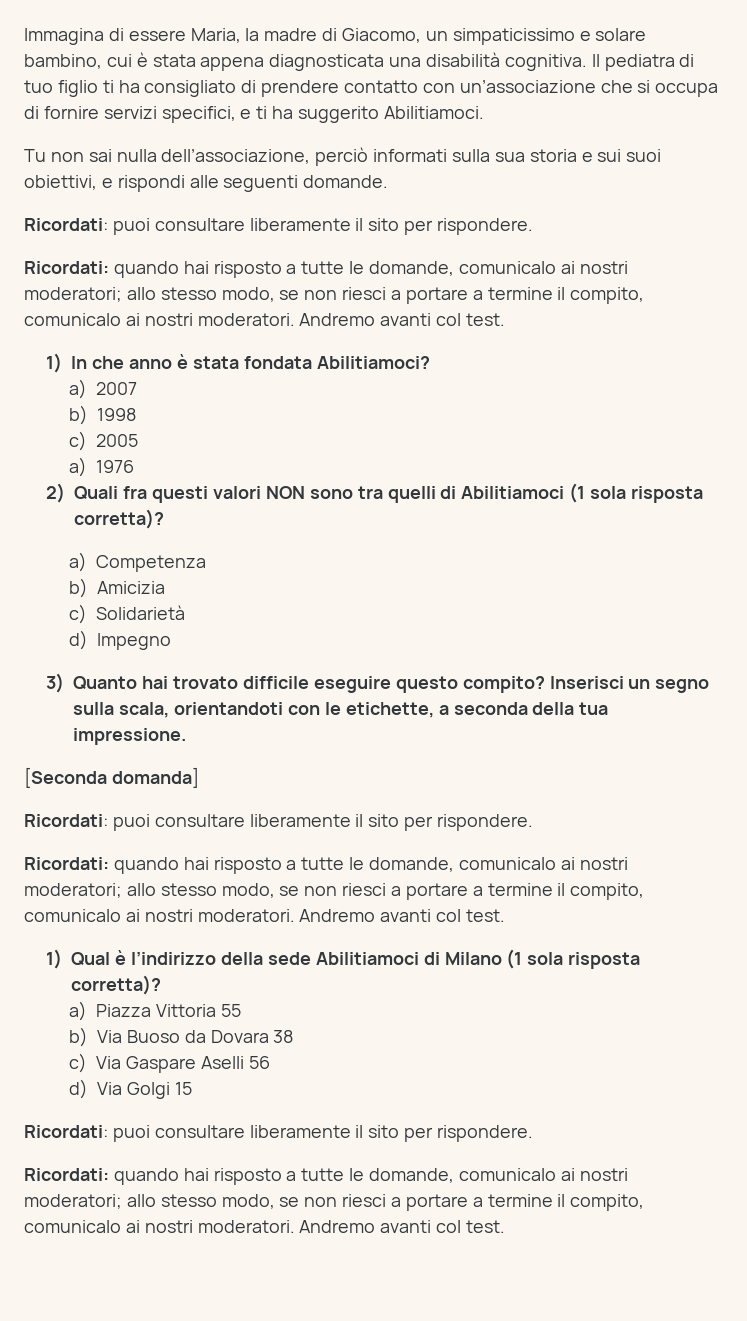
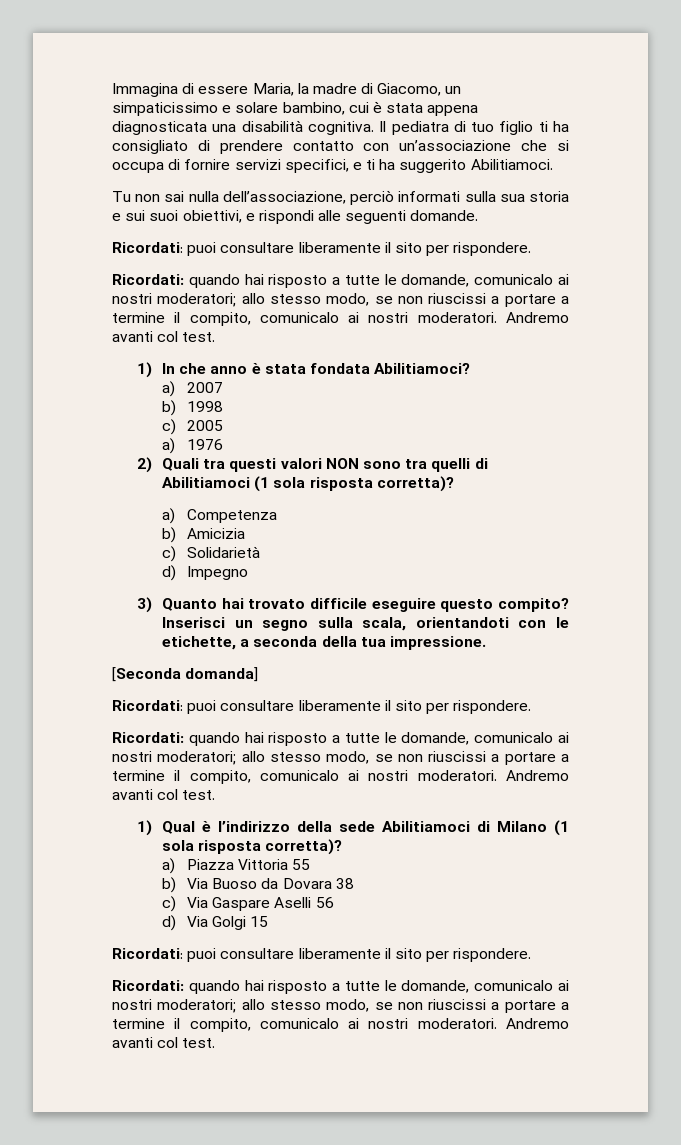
[342,287,387,300] riesci -> [428,293,487,304] riuscissi
[123,486,148,499] fra -> [203,459,226,469] tra
[342,883,387,896] riesci -> [428,751,487,762] riuscissi
[342,1194,387,1207] riesci -> [428,999,487,1010] riuscissi

